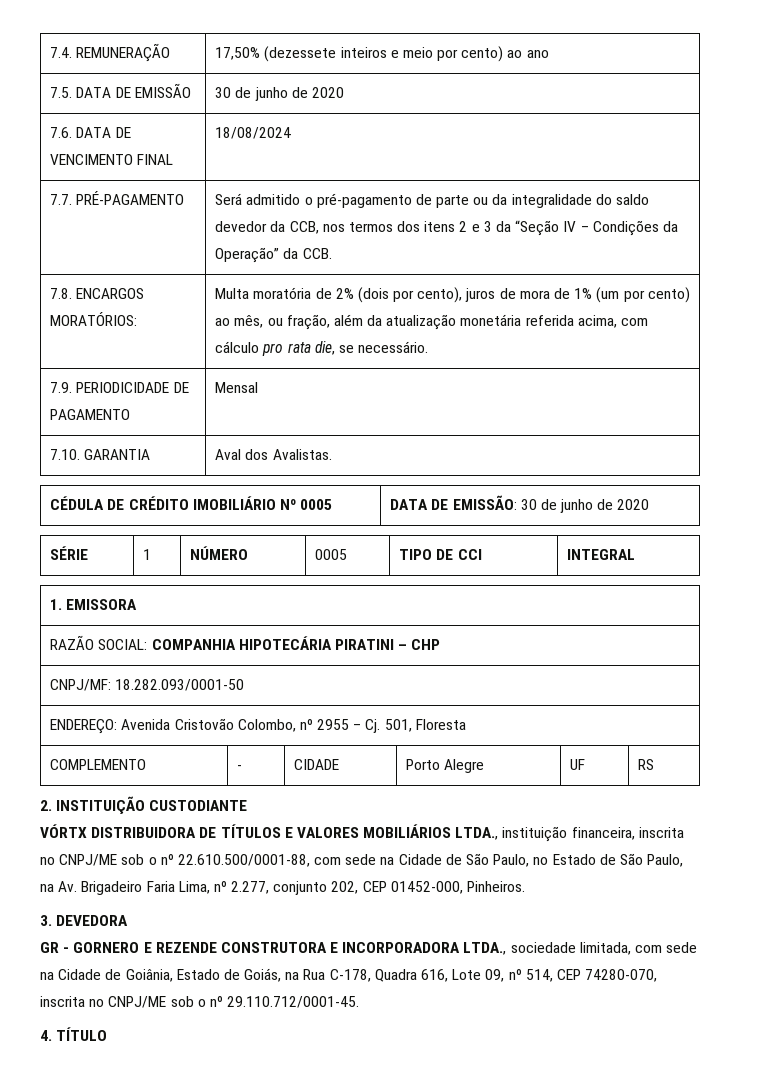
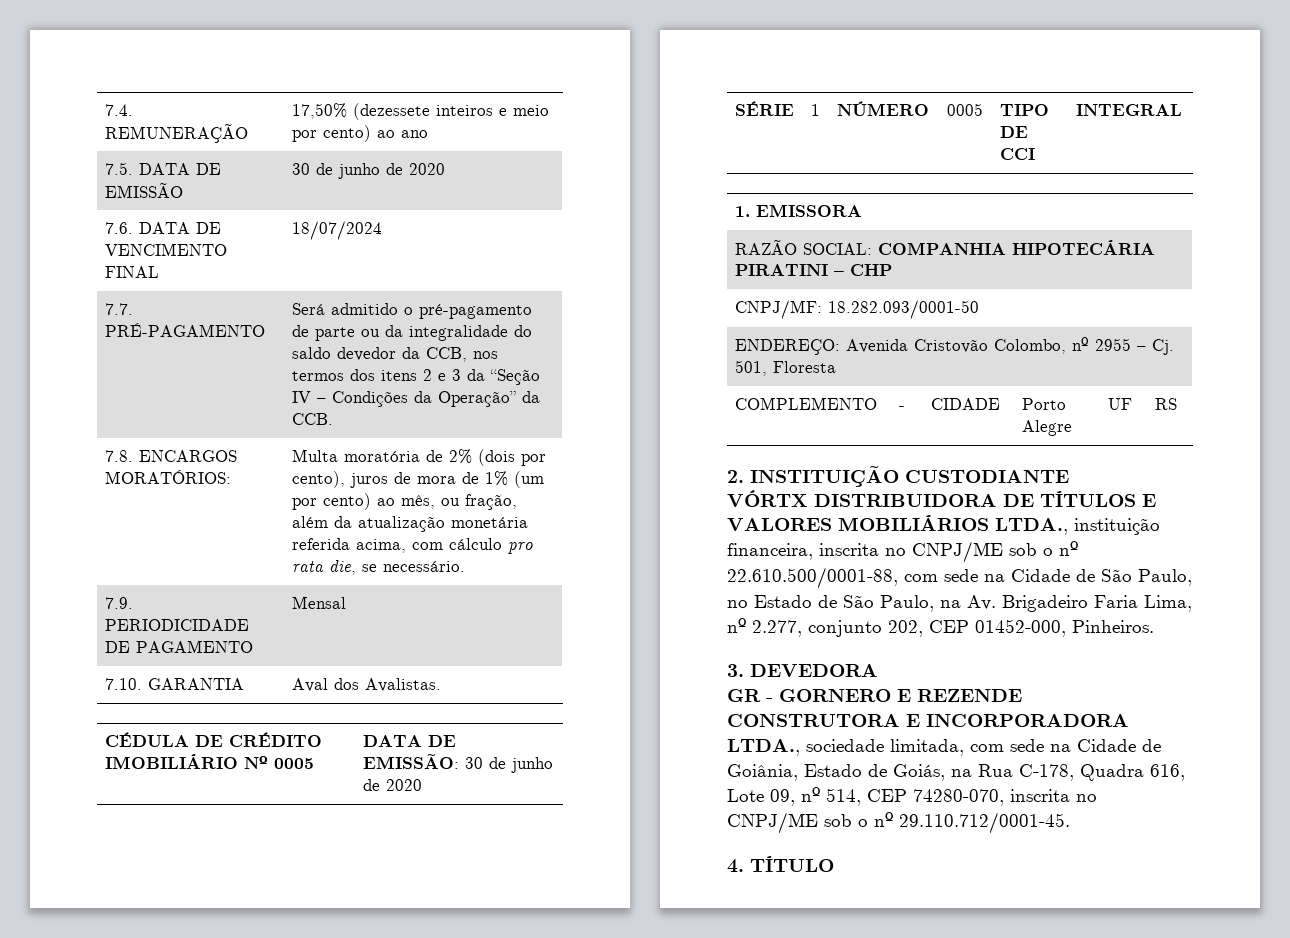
[215,127,292,139] 18/08/2024 -> [292,221,383,240] 18/07/2024

